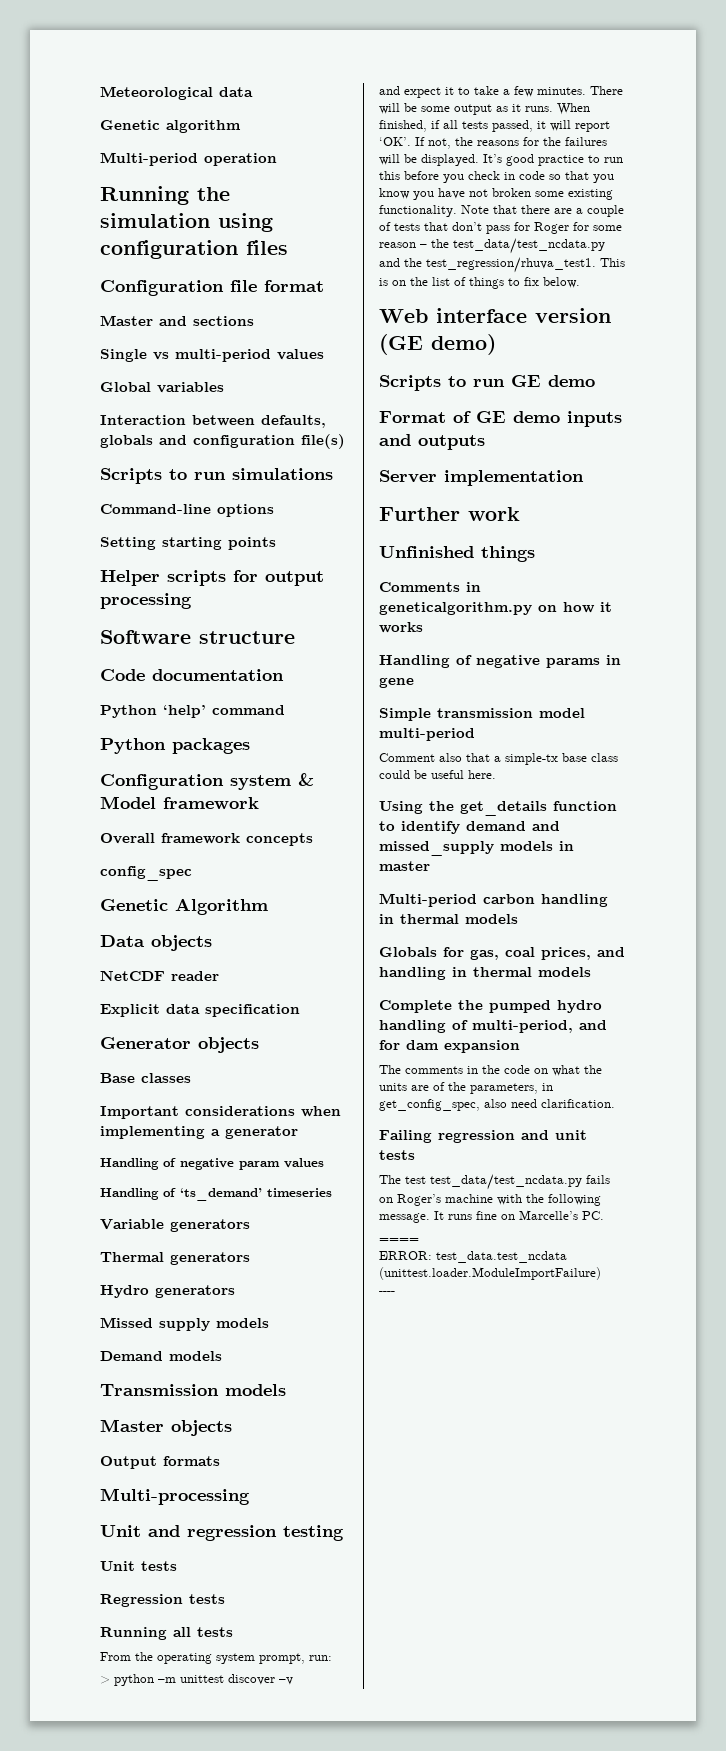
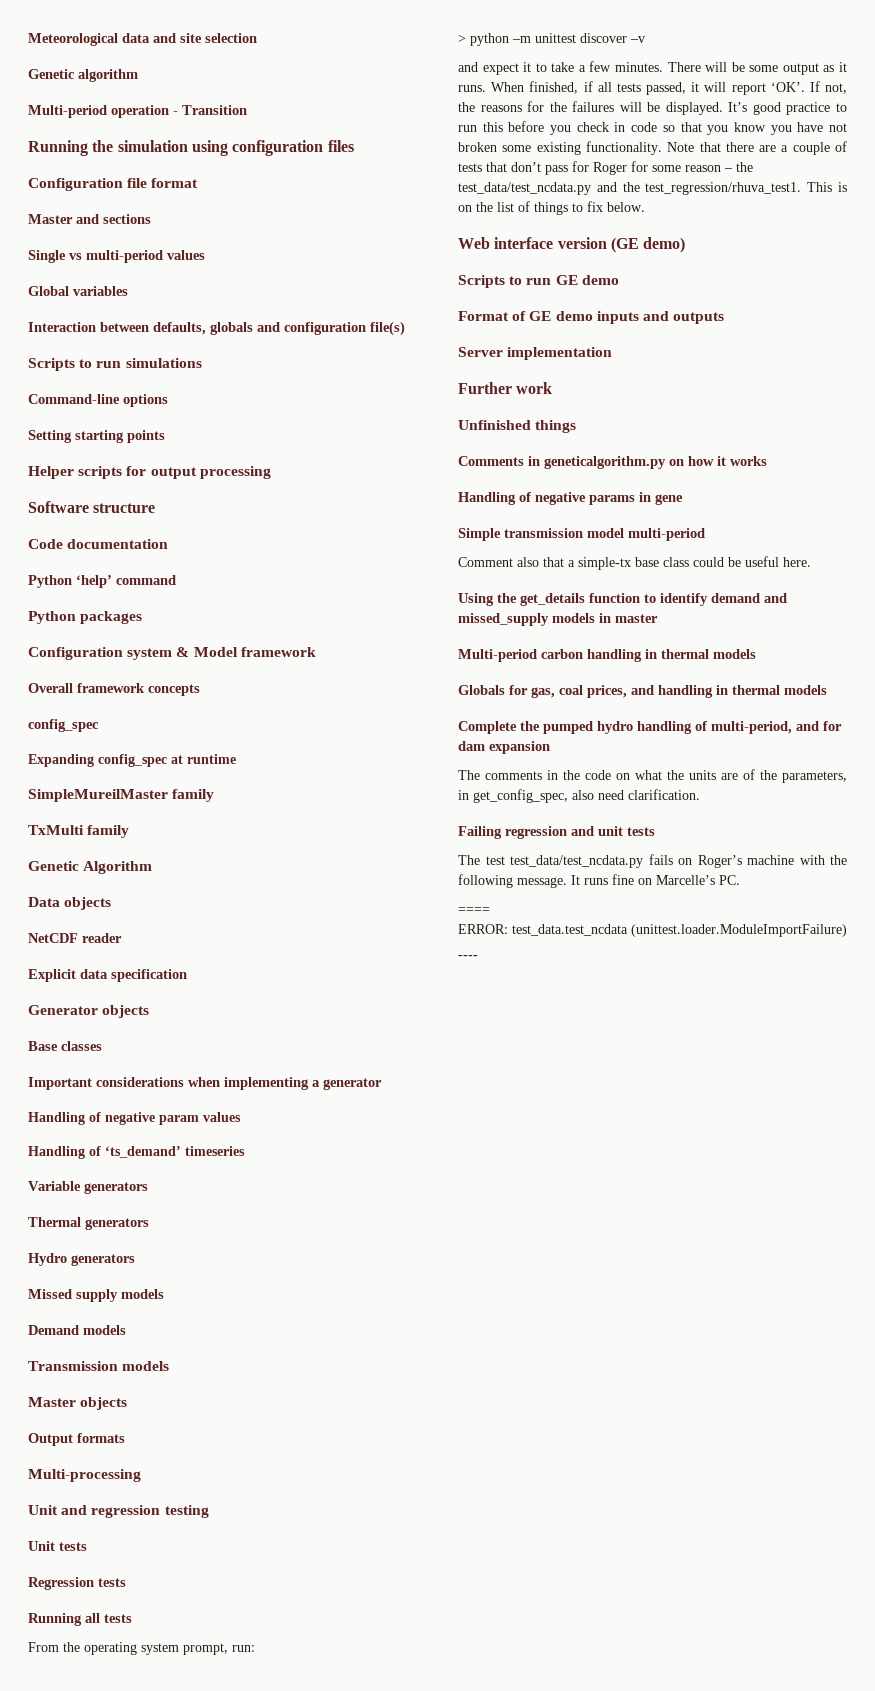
(253, 92) none -> [153,33,257,43] and site selection
(277, 159) none -> [173,105,247,115] - Transition
(192, 873) none -> [28,754,236,767] [28,789,215,802] [28,825,130,838] // Expanding config_spec at runtime // SimpleMureilMaster family // TxMulti family

